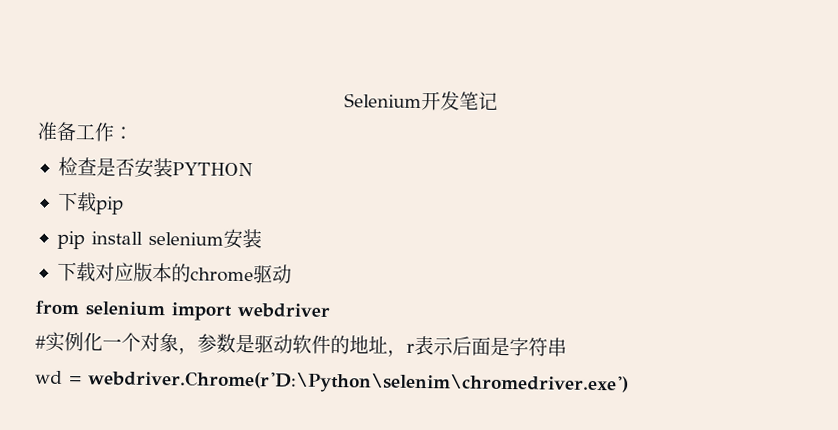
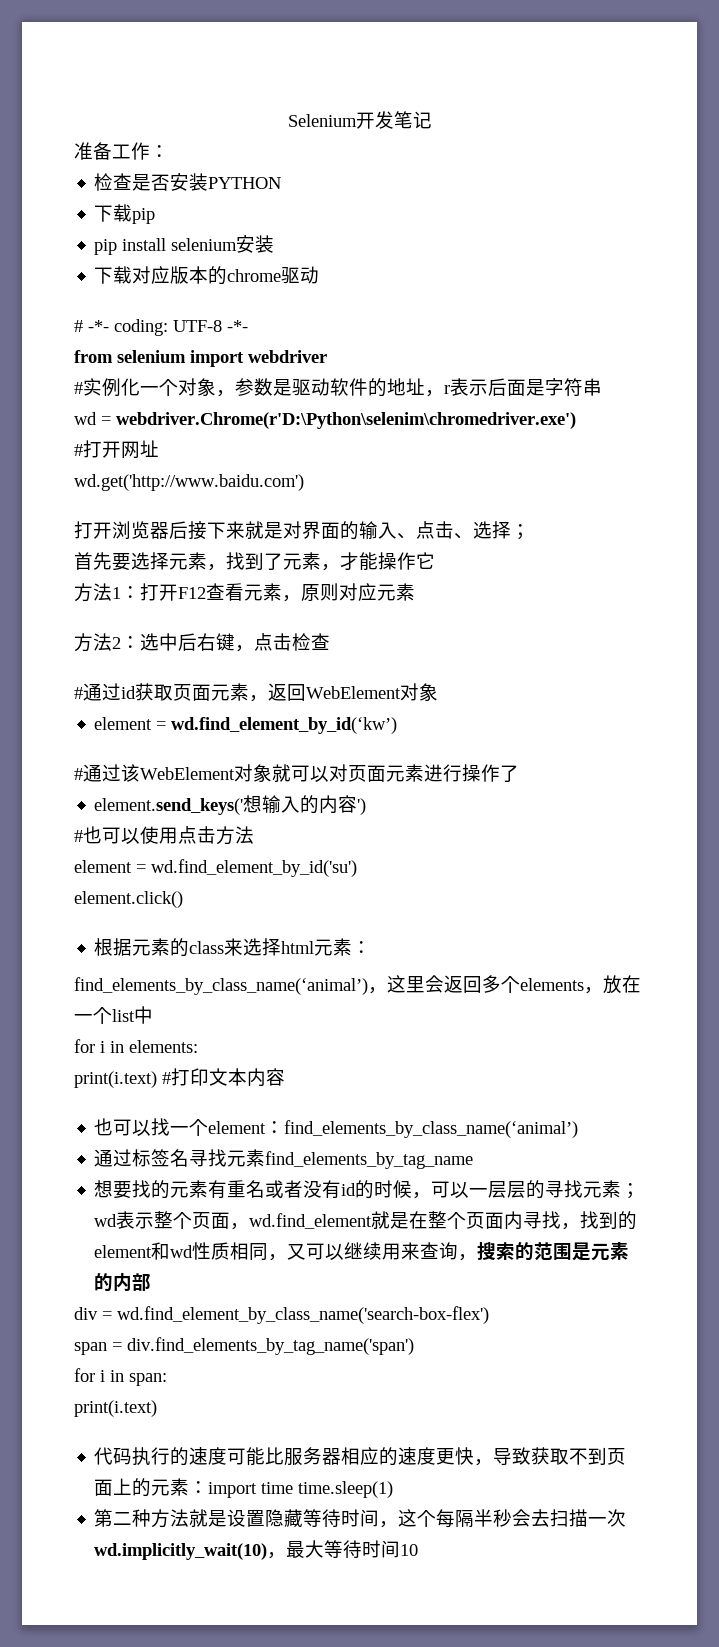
(292, 274) none -> [74,319,248,336] // # -*- coding: UTF-8 -*-
(629, 383) none -> [74,440,159,459] [74,474,304,491] [74,521,530,540] [74,552,435,571] [74,583,415,602] [74,633,330,652] [74,683,438,702] [94,717,398,734] [74,764,519,782] [94,795,367,815] [74,826,254,845] [74,859,357,877] [74,891,183,908] [94,938,372,957] [74,975,641,995] [74,1006,153,1024] [74,1039,198,1053] [74,1068,285,1088] [94,1118,579,1138] [94,1149,474,1169] [94,1180,641,1199] [94,1211,638,1230] [94,1242,630,1261] [94,1273,152,1292] [74,1306,489,1324] [74,1337,414,1355] [74,1368,167,1386] [74,1400,157,1417] [94,1447,627,1466] [94,1478,394,1498] [94,1509,627,1528] [94,1540,419,1560] // #打开网址 // wd.get('http://www.baidu.com') // 打开浏览器后接下来就是对界面的输入、点击、选择； // 首先要选择元素，找到了元素，才能操作它 // 方法1：打开F12查看元素，原则对应元素 // 方法2：选中后右键，点击检查 // #通过id获取页面元素，返回WebElement对象 // element = wd.find_element_by_id(‘kw’) // #通过该WebElement对象就可以对页面元素进行操作了 // element.send_keys('想输入的内容') // #也可以使用点击方法 // element = wd.find_element_by_id('su') // element.click() // 根据元素的class来选择html元素： // find_elements_by_class_name(‘animal’)，这里会返回多个elements，放在一个list中 // for i in elements: // print(i.text) #打印文本内容 // 也可以找一个element：find_elements_by_class_name(‘animal’) // 通过标签名寻找元素find_elements_by_tag_name // 想要找的元素有重名或者没有id的时候，可以一层层的寻找元素；wd表示整个页面，wd.find_element就是在整个页面内寻找，找到的element和wd性质相同，又可以继续用来查询，搜索的范围是元素的内部 // div = wd.find_element_by_class_name('search-box-flex') // span = div.find_elements_by_tag_name('span') // for i in span: // print(i.text) // 代码执行的速度可能比服务器相应的速度更快，导致获取不到页面上的元素：import time time.sleep(1) // 第二种方法就是设置隐藏等待时间，这个每隔半秒会去扫描一次wd.implicitly_wait(10)，最大等待时间10

